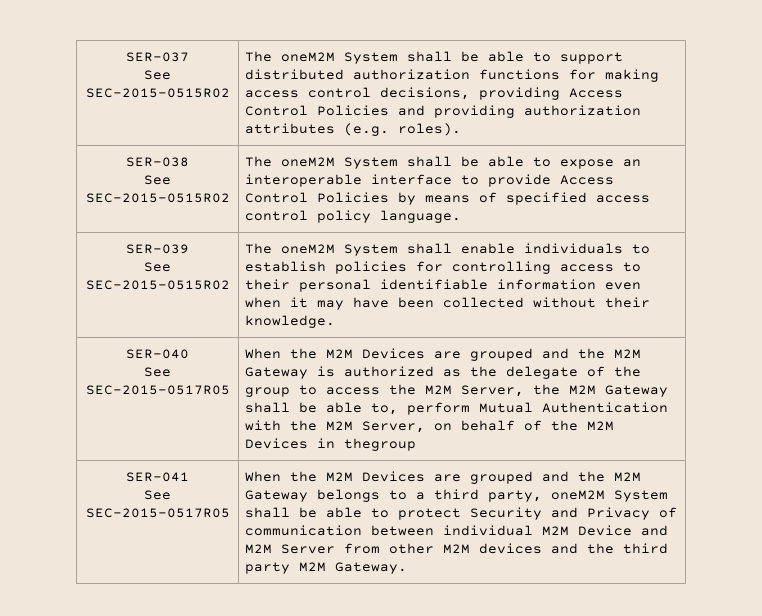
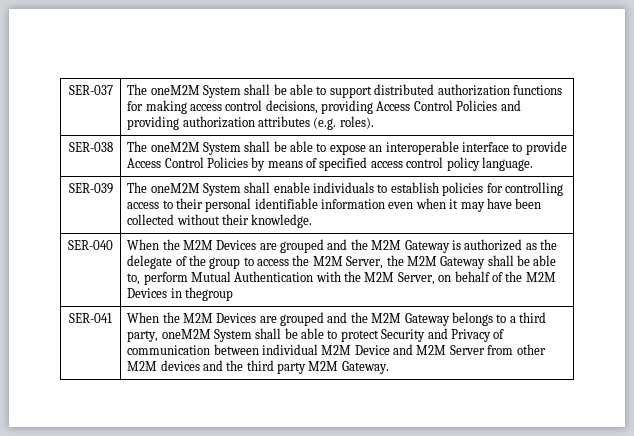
[144,70,171,80] [85,88,230,98] // See SEC-2015-0515R02 -> (113, 90) none
[144,175,171,185] [85,193,230,203] // See SEC-2015-0515R02 -> (113, 147) none
[144,262,171,272] [85,280,230,290] // See SEC-2015-0515R02 -> (113, 188) none
[144,367,171,377] [85,385,230,395] // See SEC-2015-0517R05 -> (113, 245) none
[144,490,171,500] [85,508,230,518] // See SEC-2015-0517R05 -> (112, 318) none

